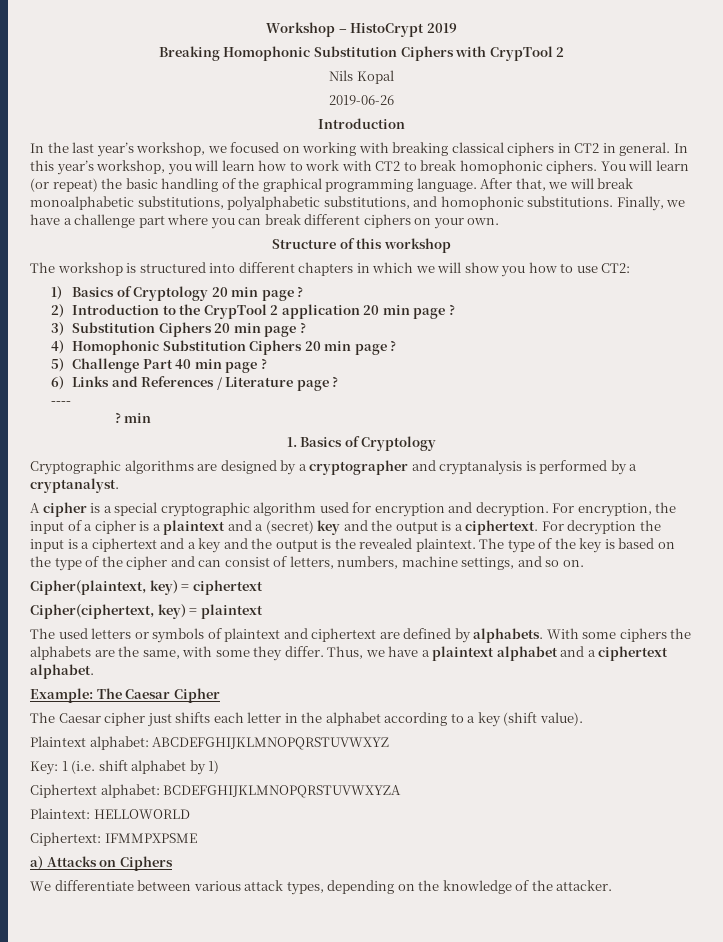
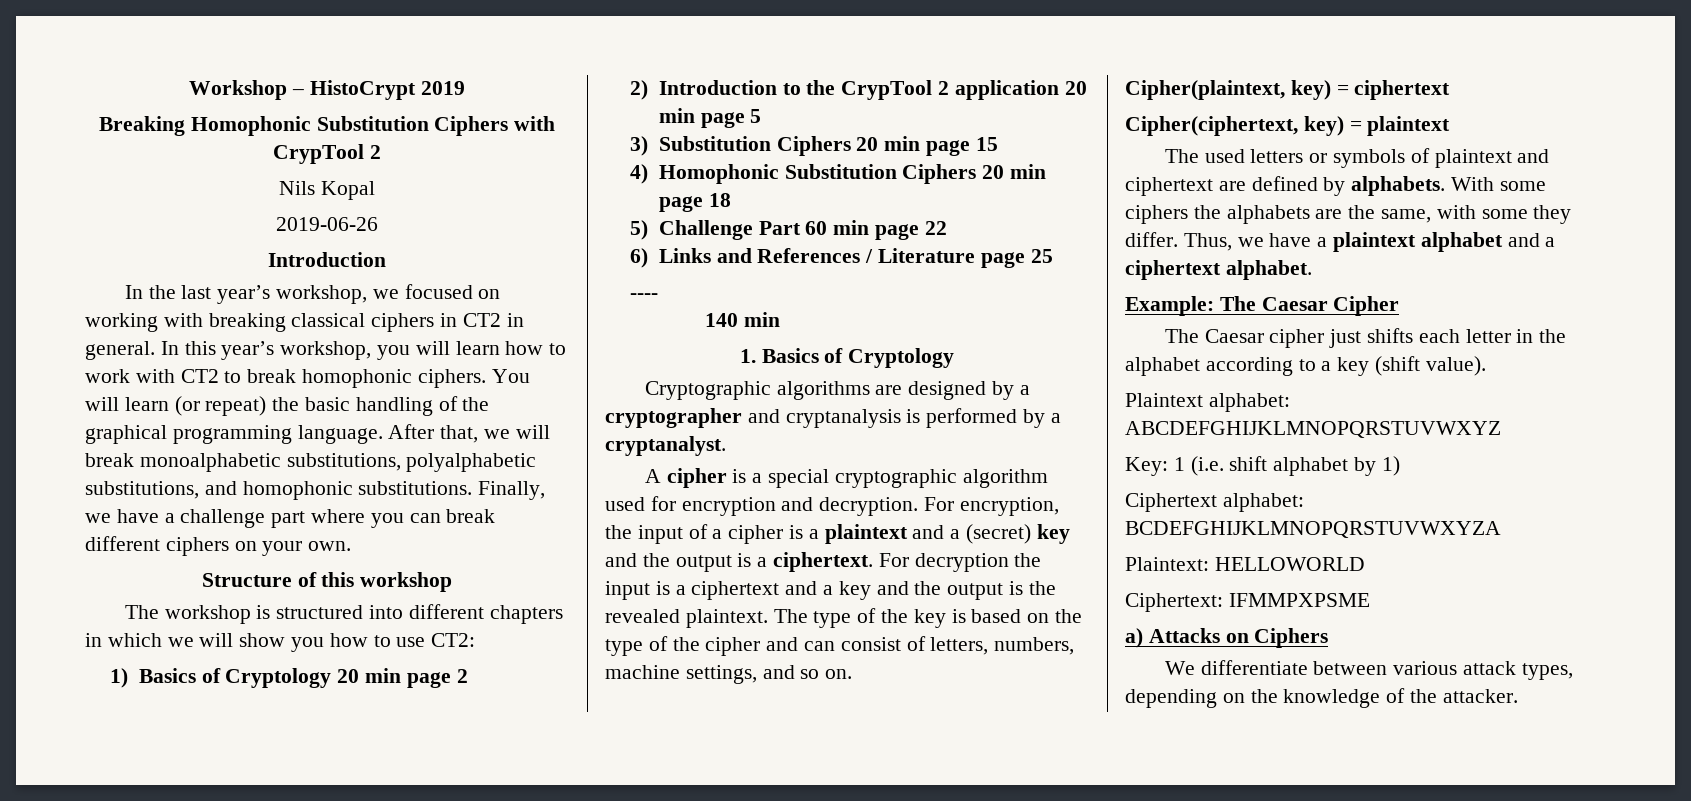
[297,286,304,297] ? -> [456,669,468,683] 2
[448,304,455,315] ? -> [750,109,762,123] 5
[299,322,306,333] ? -> [975,137,998,151] 15
[390,340,397,351] ? -> [708,193,731,207] 18
[175,358,267,373] 40 min page ? -> [805,220,947,240] 60 min page 22
[332,376,339,387] ? -> [1030,249,1053,263] 25
[114,412,121,423] ? -> [705,313,739,327] 140

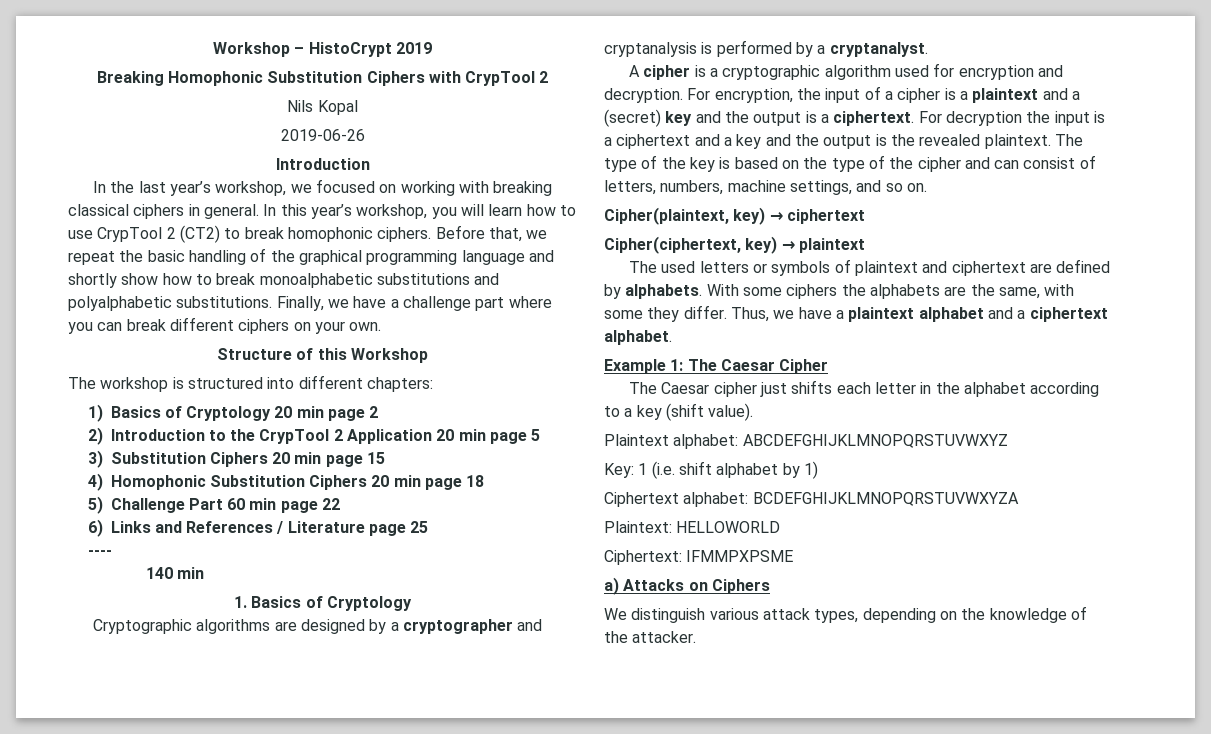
[462,313,524,327] CT2 in -> (200, 210) none
[85,369,530,388] [85,396,267,416] work with CT2 to break homophonic ciphers. You will learn (or repeat) -> [68,225,548,243] [68,251,115,265] use CrypTool 2 (CT2) to break homophonic ciphers. Before that, we repeat
[297,424,550,444] [85,453,537,472] [85,481,353,500] language. After that, we will break monoalphabetic substitutions, polyalphabetic substitutions, and homophonic -> [461,250,554,265] [68,273,500,288] [68,296,172,311] language and shortly show how to break monoalphabetic substitutions and polyalphabetic
[360,572,453,592] workshop -> [350,348,428,363] Workshop
[489,605,563,624] [85,633,476,652] chapters in which we will show you how to use CT2: -> [366,377,433,392] chapters:
[954,80,1059,100] application -> [347,429,433,444] Application
[768,469,830,488] special -> (718, 72) none
[1336,85,1349,95] = -> [769,212,783,221] →
[1349,121,1362,131] = -> [781,241,795,250] →
[1125,296,1214,316] Example: -> [604,359,684,374] Example 1:
[1200,660,1388,675] differentiate between -> [631,608,706,623] distinguish

